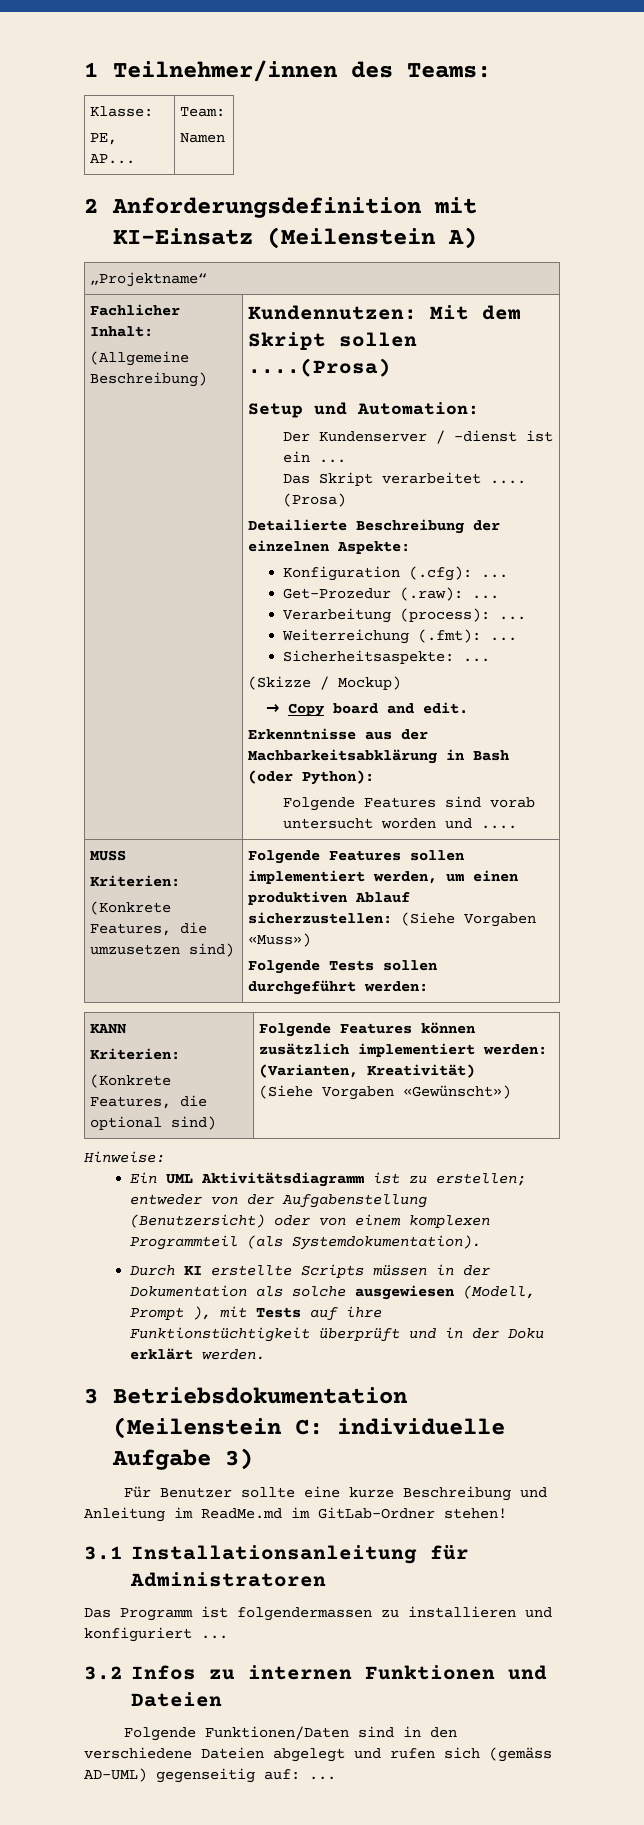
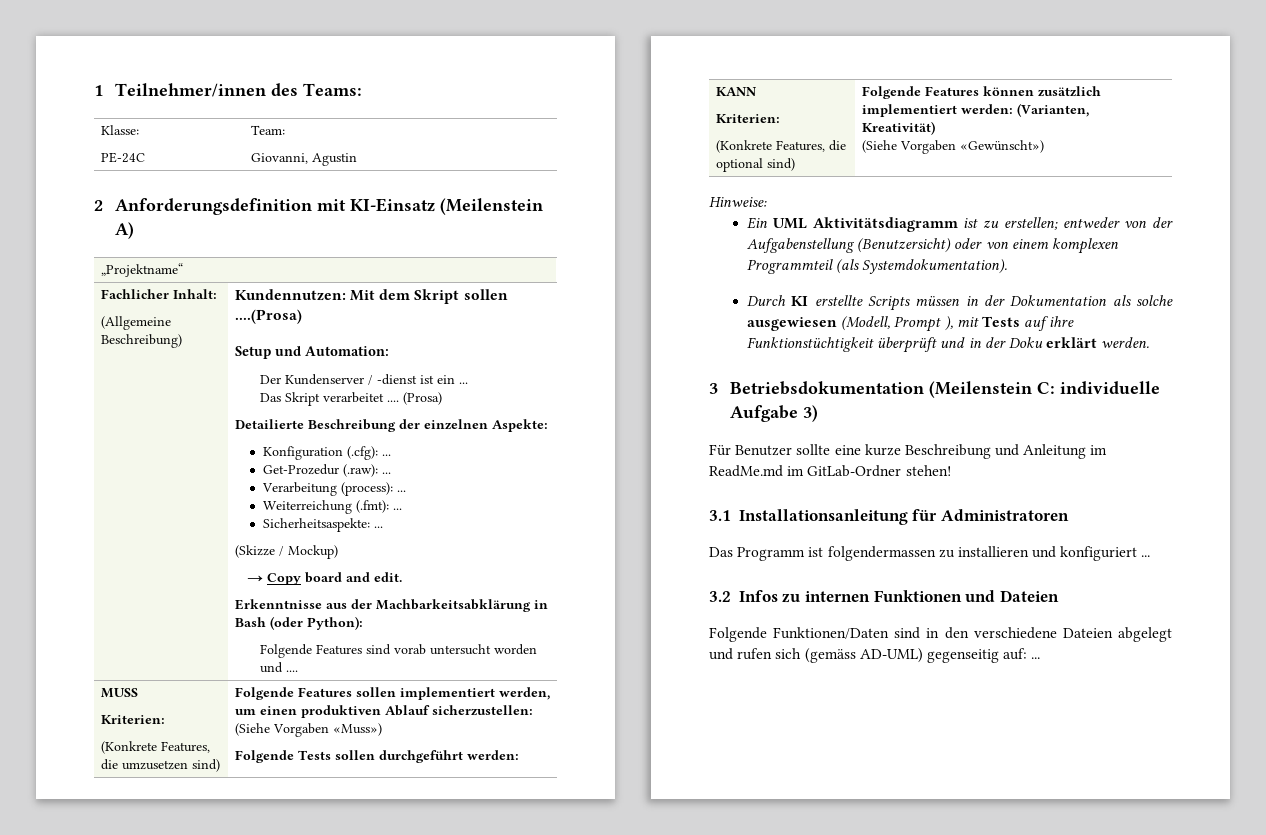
[90,133,118,145] [90,154,136,164] PE, AP... -> [100,152,145,163] PE-24C
[180,133,226,143] Namen -> [250,153,357,166] Giovanni, Agustin

